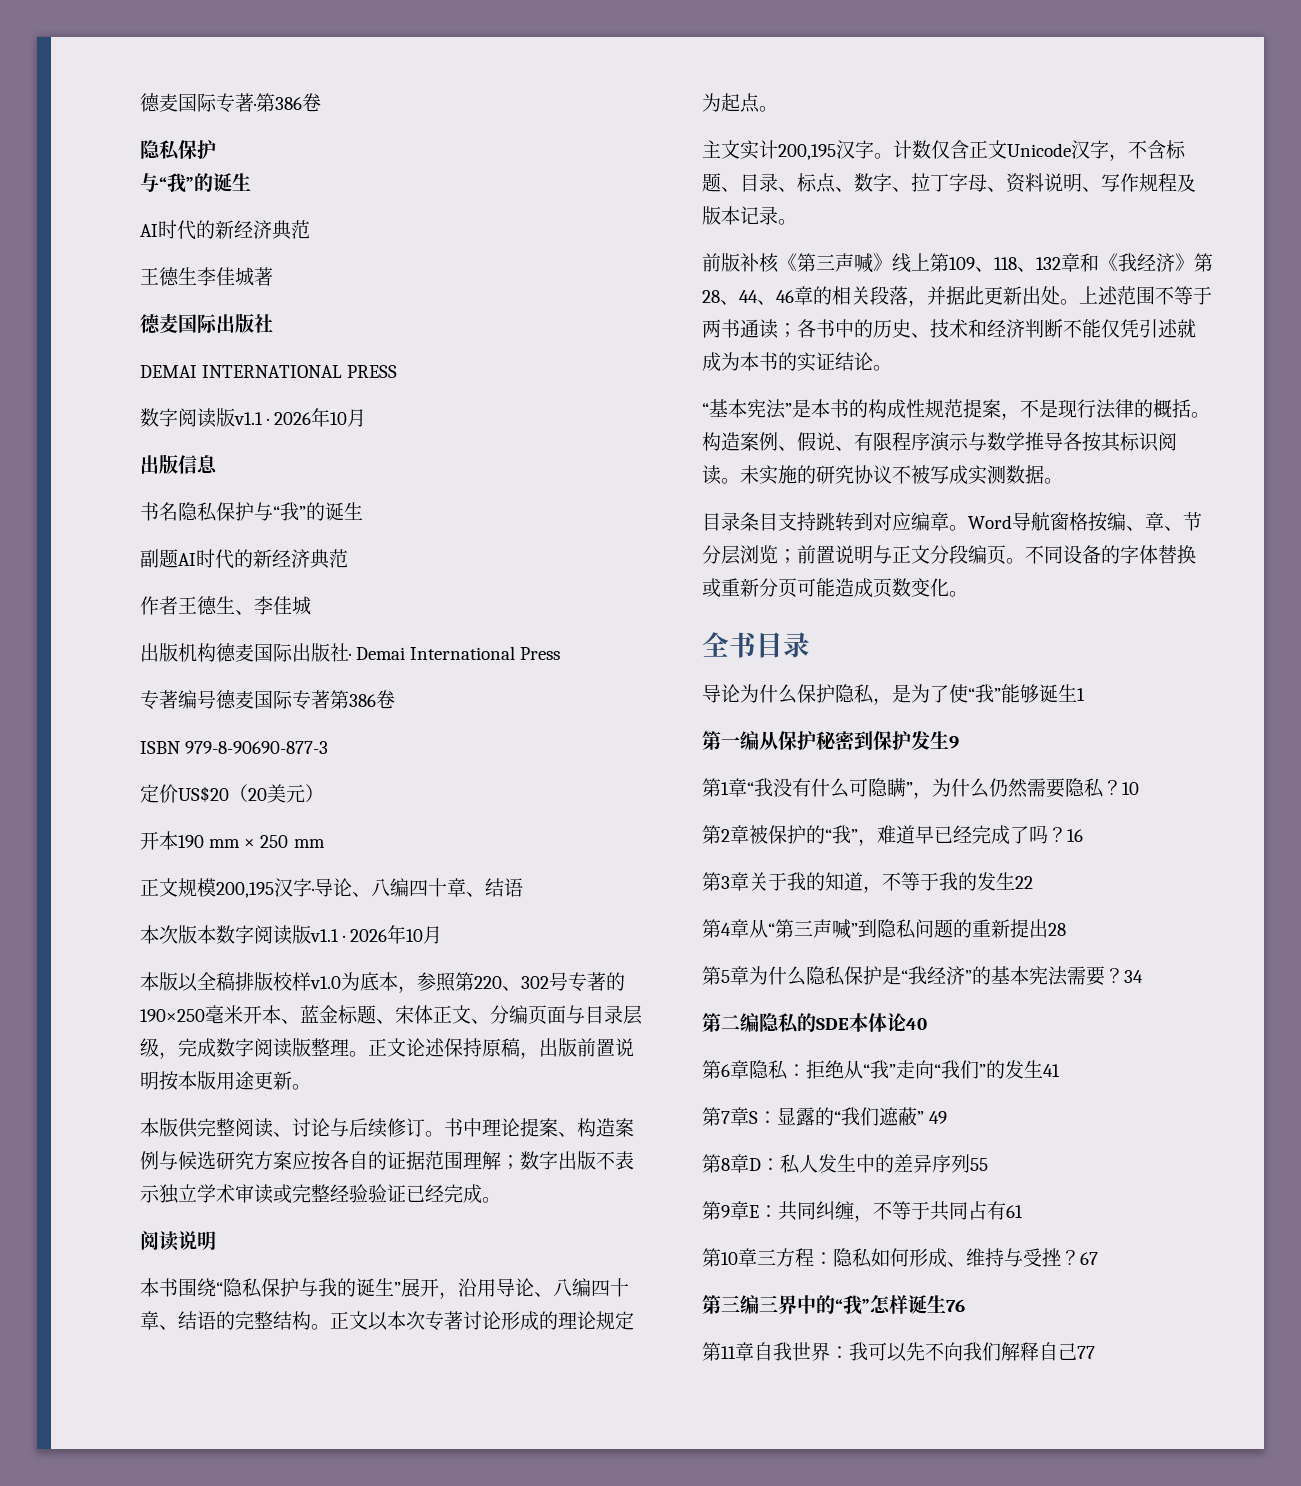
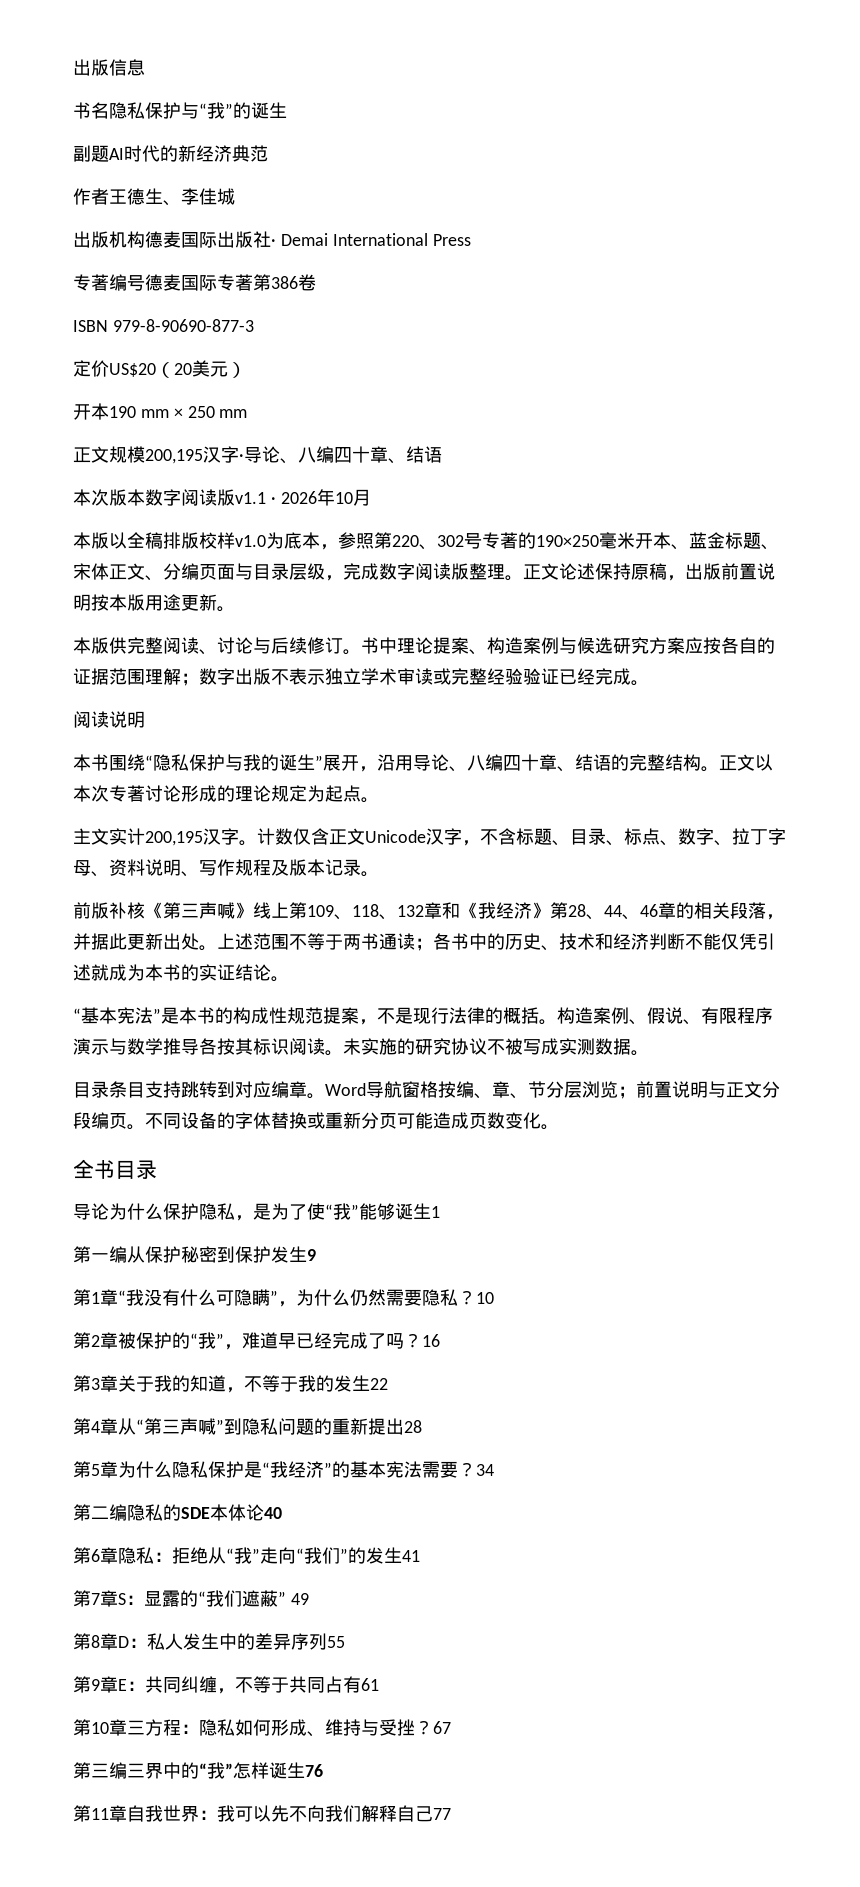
[140,93,321,113] [140,139,216,161] [140,173,251,193] [140,220,310,240] [140,267,273,286] [140,313,273,333] [140,365,398,378] [140,408,367,428] 德麦国际专著·第386卷 // 隐私保护 // 与“我”的诞生 // AI时代的新经济典范 // 王德生李佳城著 // 德麦国际出版社 // DEMAI INTERNATIONAL PRESS // 数字阅读版v1.1 · 2026年10月 // -> (73, 67) none

